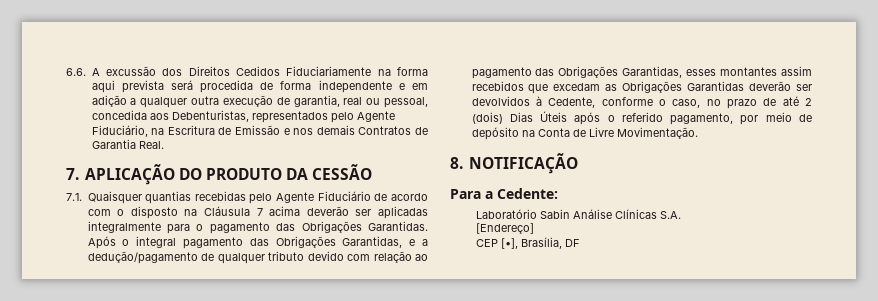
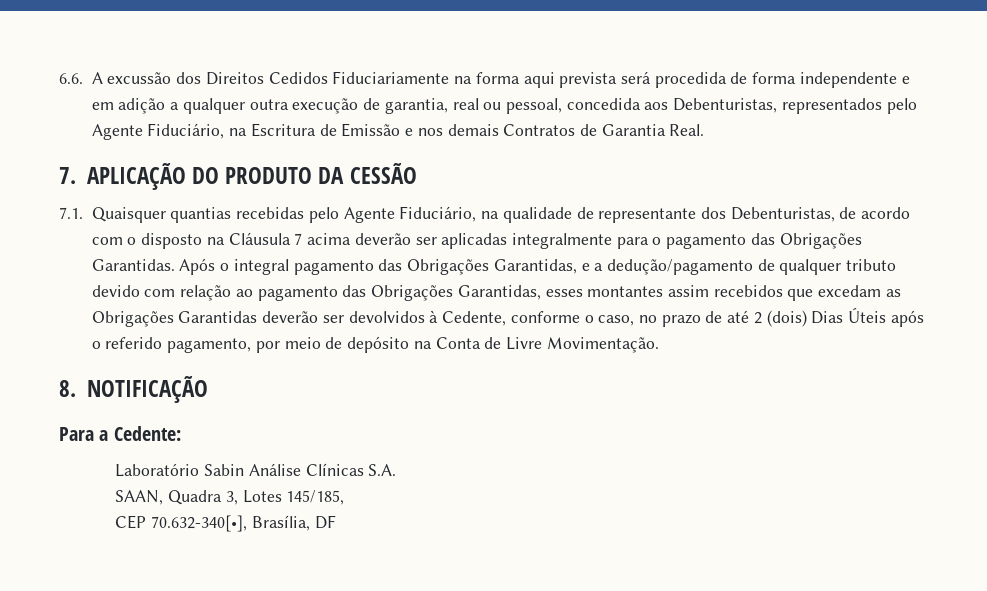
[317,191,371,201] Fiduciário -> [399,206,835,223] Fiduciário, na qualidade de representante dos Debenturistas,
[476,223,535,234] [Endereço] -> [115,490,345,505] SAAN, Quadra 3, Lotes 145/185,
[501,238,519,249] [•], -> [151,515,248,532] 70.632-340[•],

